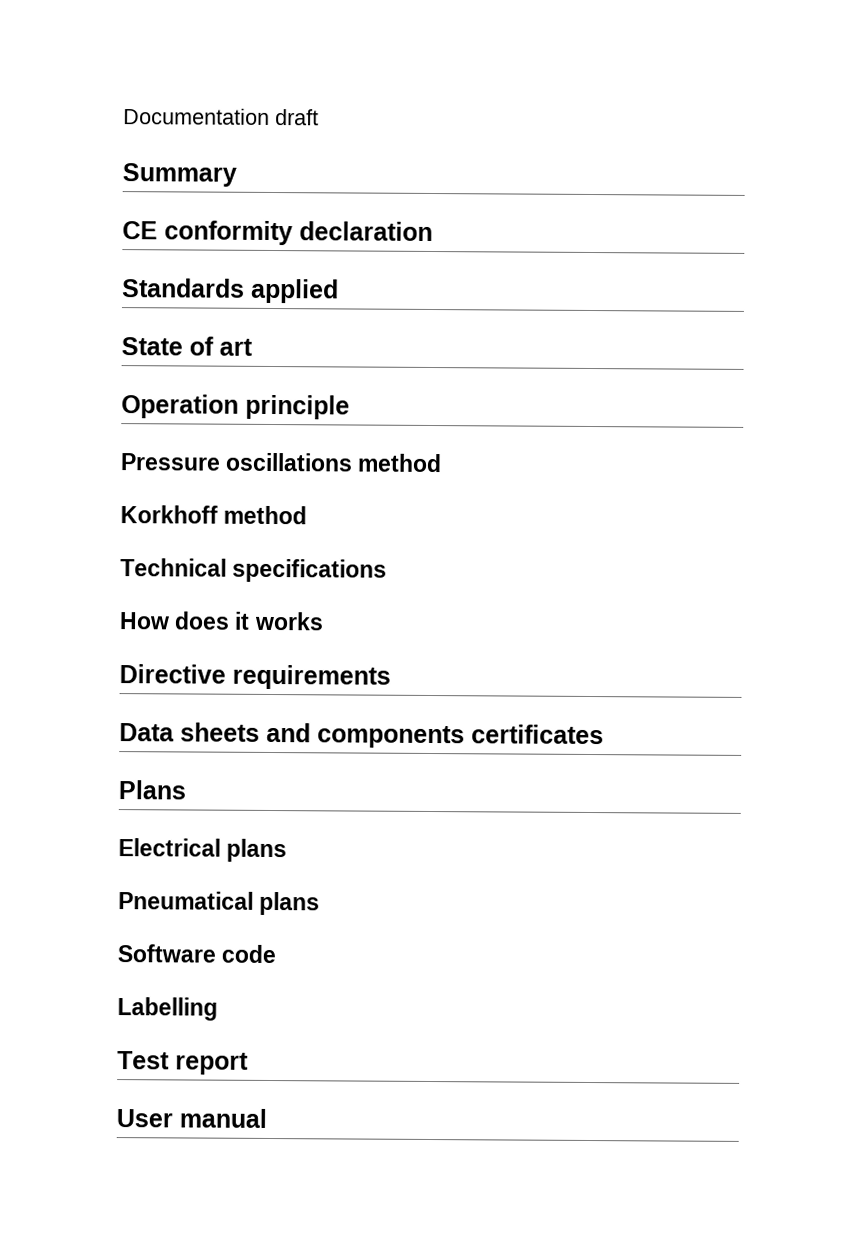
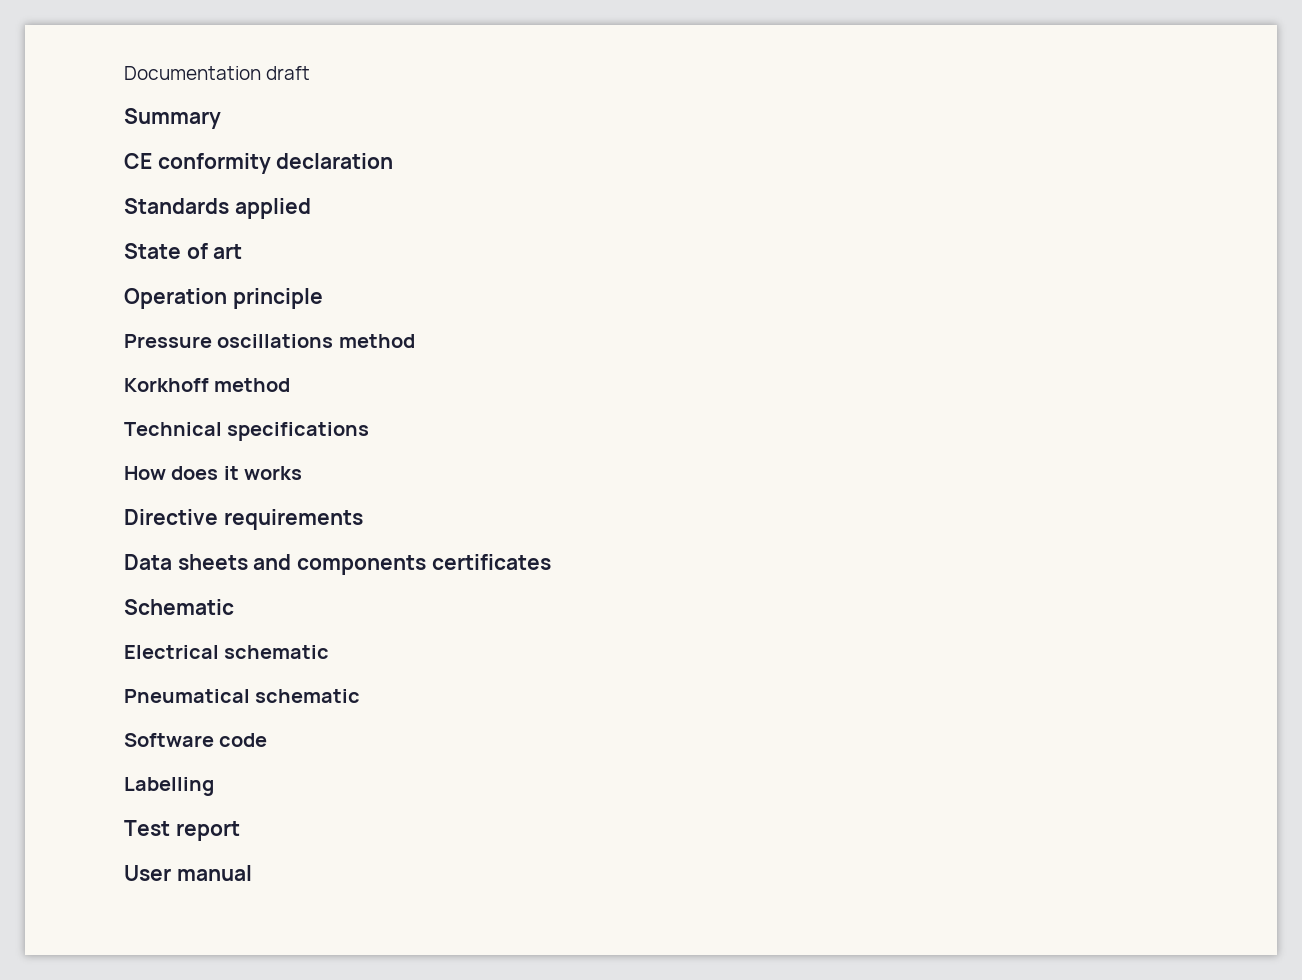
[118,780,186,800] Plans -> [124,599,234,615] Schematic
[226,838,288,863] plans -> [224,645,330,659] schematic
[259,891,321,916] plans -> [255,689,361,703] schematic

